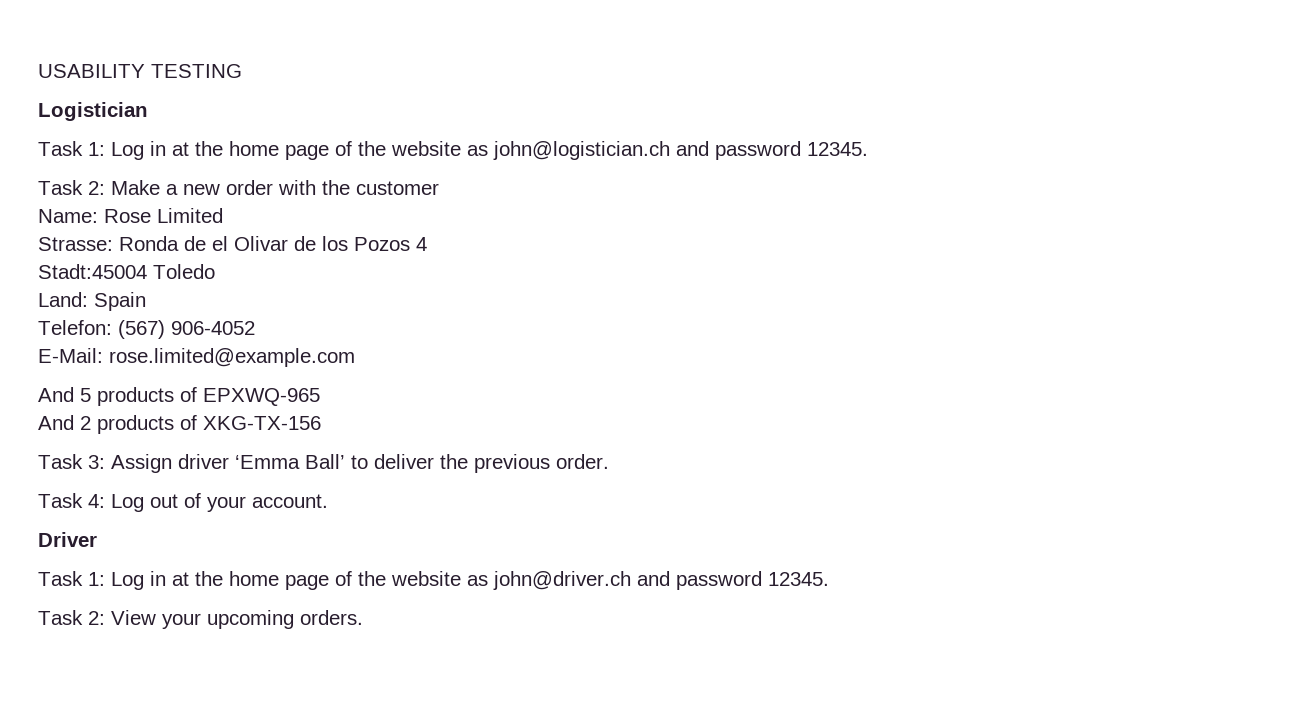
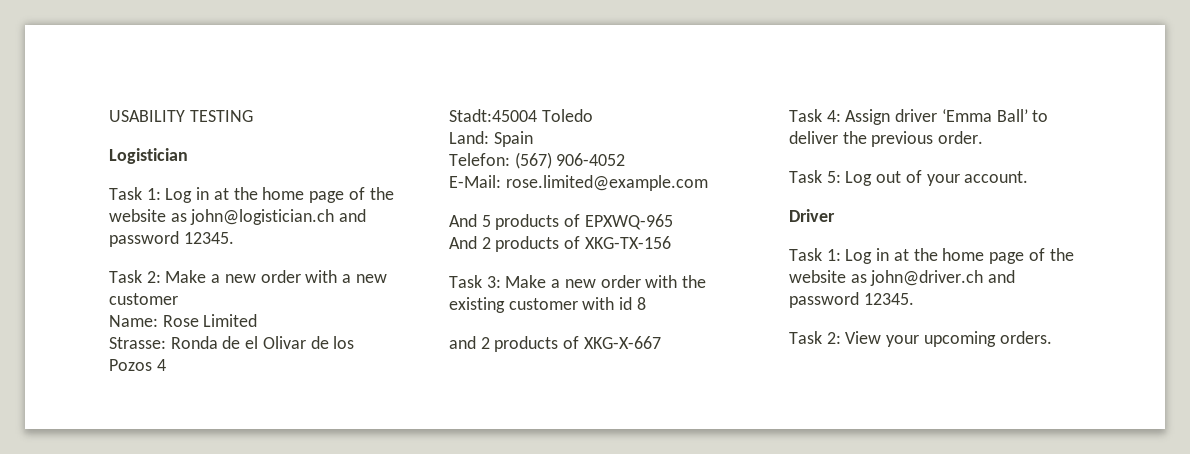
[322,180,350,195] the -> [342,274,387,283] a new
(105, 462) none -> [505,275,707,288] [449,297,646,313] [449,336,661,352] [789,109,841,122] Make a new order with the existing customer with id 8 // and 2 products of XKG-X-667 // Task 4:
[88,494,105,508] 4: -> [826,171,841,183] 5:

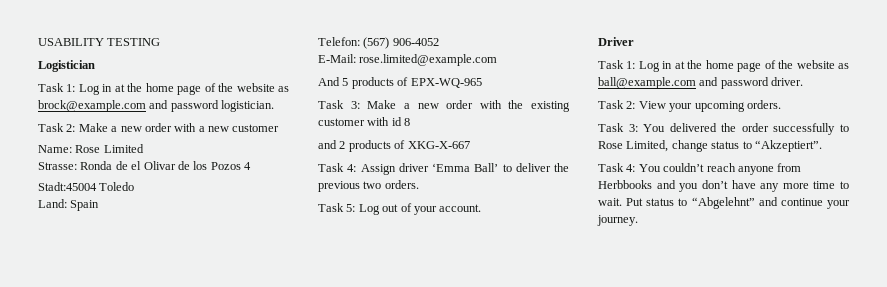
[190,209,367,225] [109,231,234,247] john@logistician.ch and password 12345. -> [38,100,275,112] brock@example.com and password logistician.
[584,214,673,230] [449,236,671,252] EPXWQ-965 // And 2 products of XKG-TX-156 -> [410,78,482,88] EPX-WQ-965
[938,131,984,144] order. -> [363,180,419,189] two orders.
[870,270,1016,286] [789,292,914,308] john@driver.ch and password 12345. -> [598,77,804,89] ball@example.com and password driver.
(1052, 337) none -> [598,123,849,135] [598,140,822,152] [598,163,802,175] [598,180,849,192] [598,197,850,209] [597,215,638,226] // Task 3: You delivered the order successfully to Rose Limited, change status to “Akzeptiert”. // Task 4: You couldn’t reach anyone from Herbbooks and you don’t have any more time to wait. Put status to “Abgelehnt” and continue your journey.

